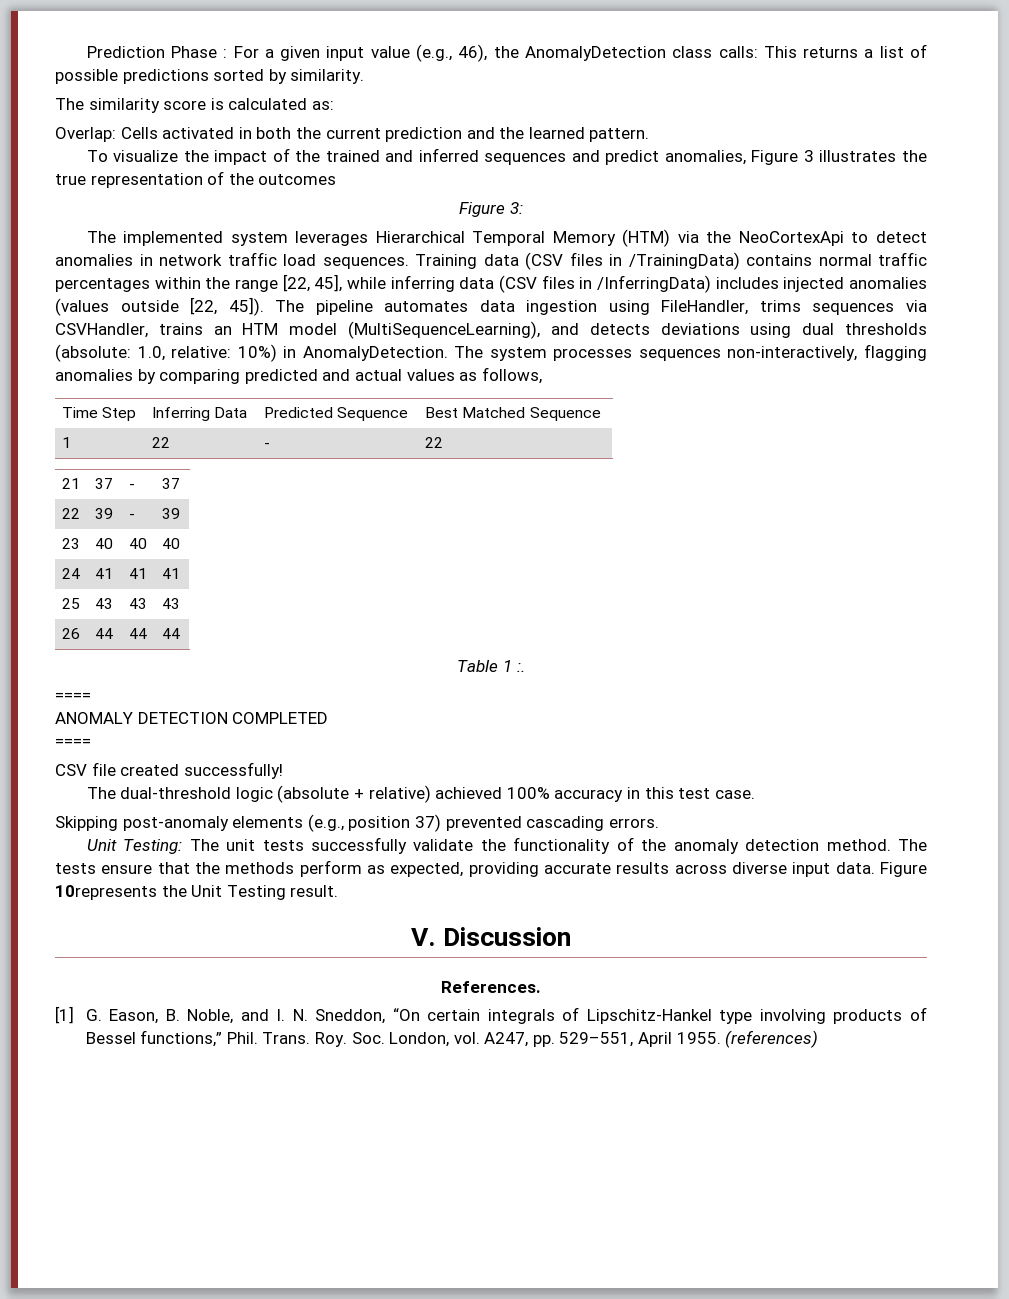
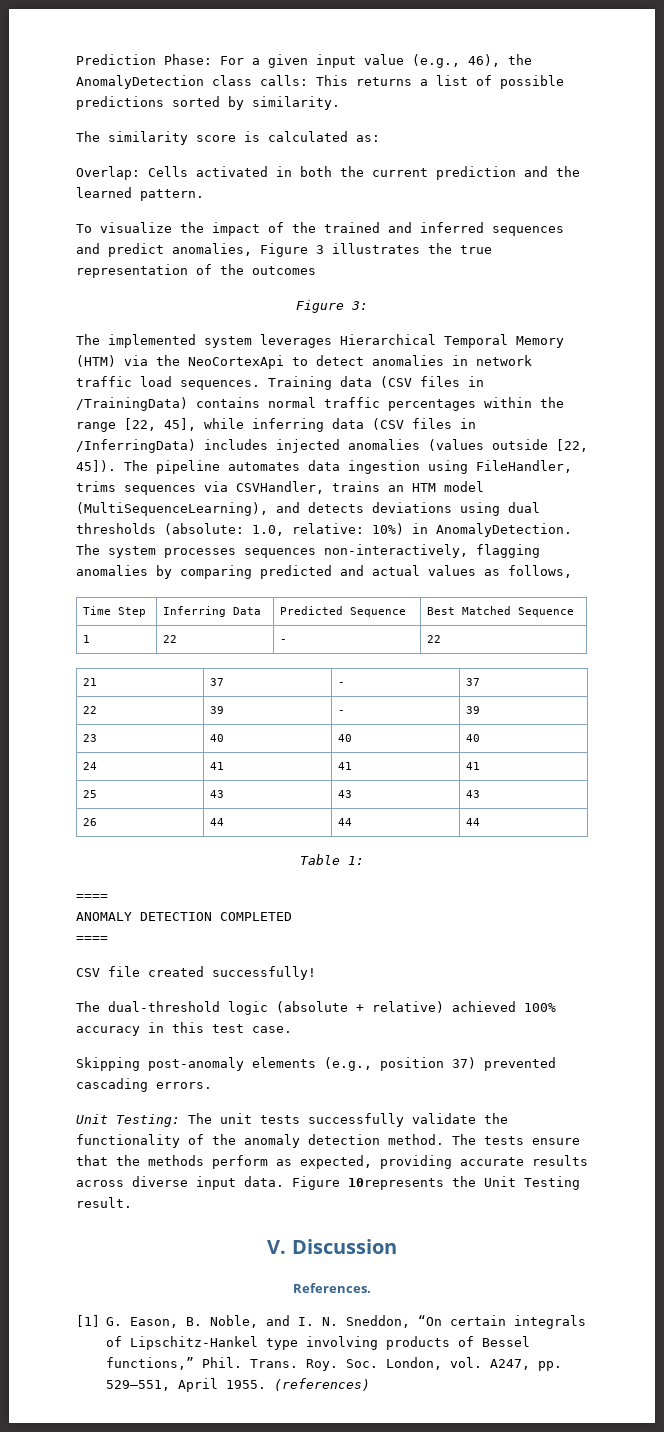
[170,46,228,58] Phase : -> [164,54,212,65] Phase:
[502,660,525,672] 1 :. -> [348,856,364,865] 1:

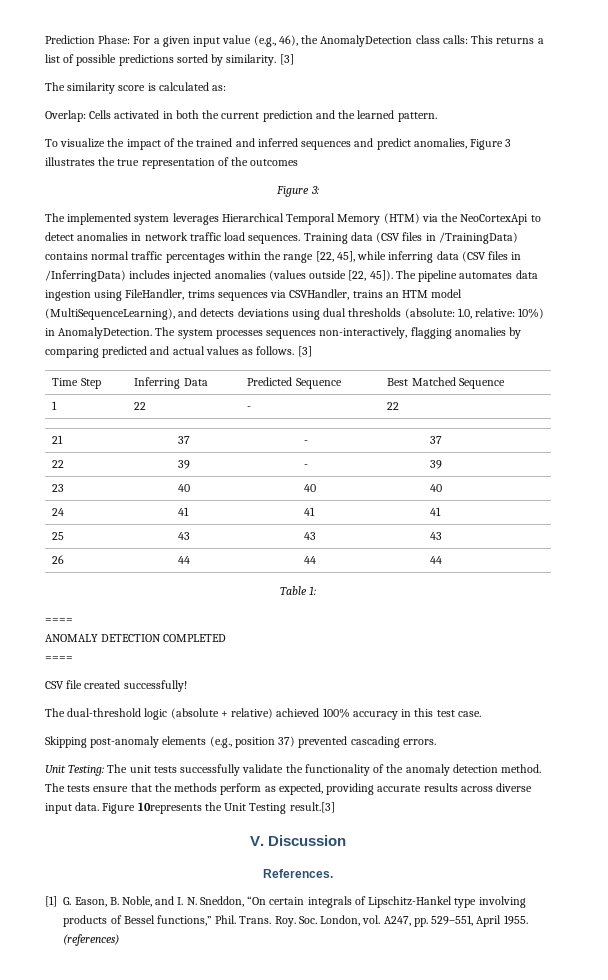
(340, 103) none -> [279,54,294,65] [3]
[508,565,572,578] follows, -> [256,346,312,357] follows. [3]
[76,1197,132,1208] result. -> [289,802,335,813] result.[3]

